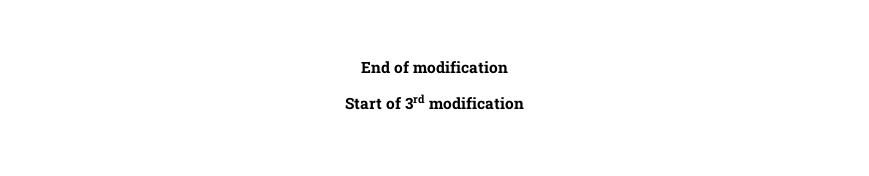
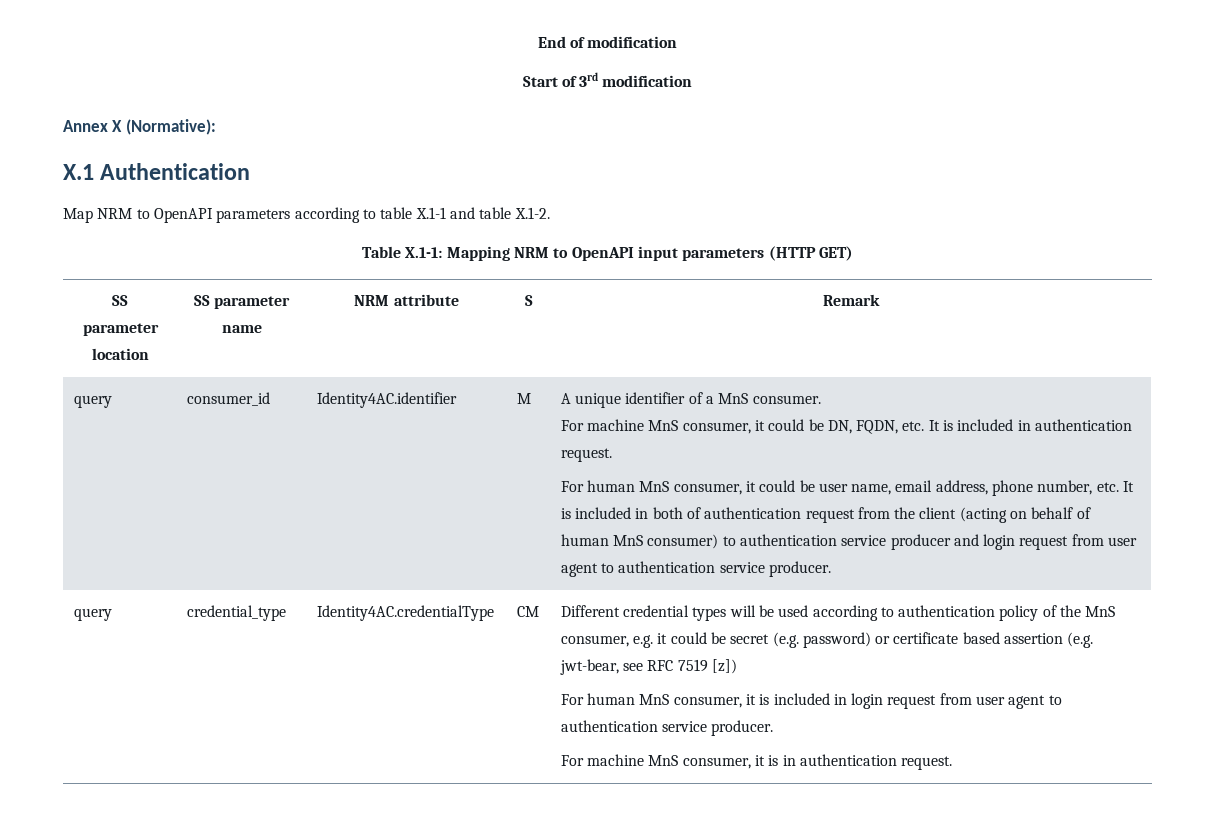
(525, 103) none -> [63,119,216,135] [63,163,251,180] [63,207,550,223] [362,246,853,261] [112,295,128,306] [82,323,159,336] [91,348,149,360] [193,295,291,309] [221,325,262,333] [354,294,459,306] [524,295,533,306] [823,294,880,306] [73,395,112,408] [186,392,270,406] [316,392,457,408] [516,393,531,404] [560,392,821,408] [560,419,1133,434] [560,448,612,462] [560,480,1135,496] [560,507,1091,523] [560,534,1138,550] [560,561,831,577] [73,608,112,621] [186,605,286,621] [316,605,494,621] [516,606,539,617] [560,605,1116,621] [560,632,1094,648] [559,659,737,675] [560,693,1062,709] [560,720,774,736] [560,754,953,770] // Annex X (Normative): // X.1 Authentication // Map NRM to OpenAPI parameters according to table X.1-1 and table X.1-2. // Table X.1-1: Mapping NRM to OpenAPI input parameters (HTTP GET) // SS parameter location | SS parameter name | NRM attribute | S | Remark // query | consumer_id | Identity4AC.identifier | M | A unique identifier of a MnS consumer. // For machine MnS consumer, it could be DN, FQDN, etc. It is included in authentication request. // For human MnS consumer, it could be user name, email address, phone number, etc. It is included in both of authentication request from the client (acting on behalf of human MnS consumer) to authentication service producer and login request from user agent to authentication service producer. // query | credential_type | Identity4AC.credentialType | CM | Different credential types will be used according to authentication policy of the MnS consumer, e.g. it could be secret (e.g. password) or certificate based assertion (e.g. jwt-bear, see RFC 7519 [z]) // For human MnS consumer, it is included in login request from user agent to authentication service producer. // For machine MnS consumer, it is in authentication request.

